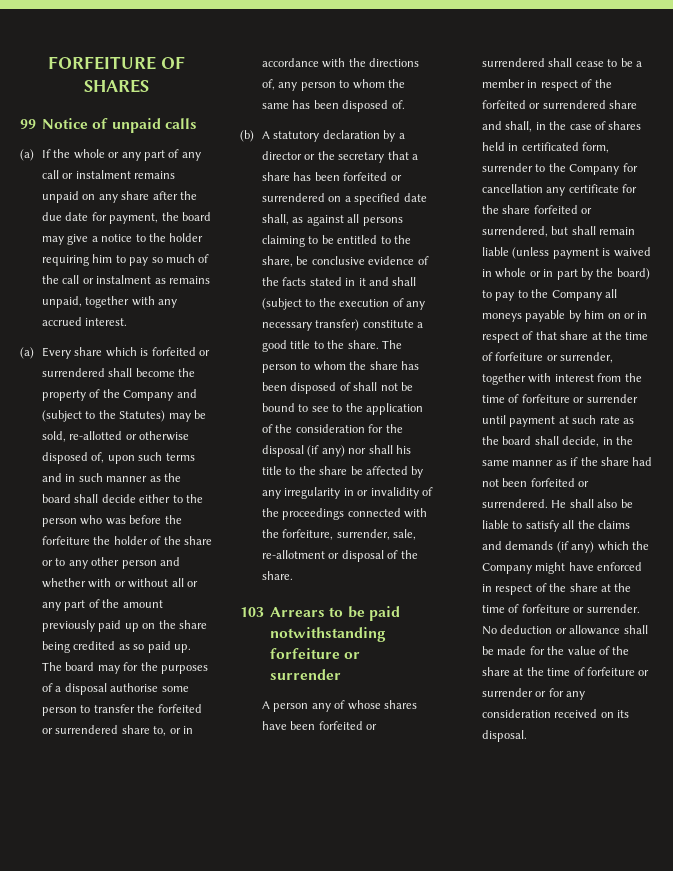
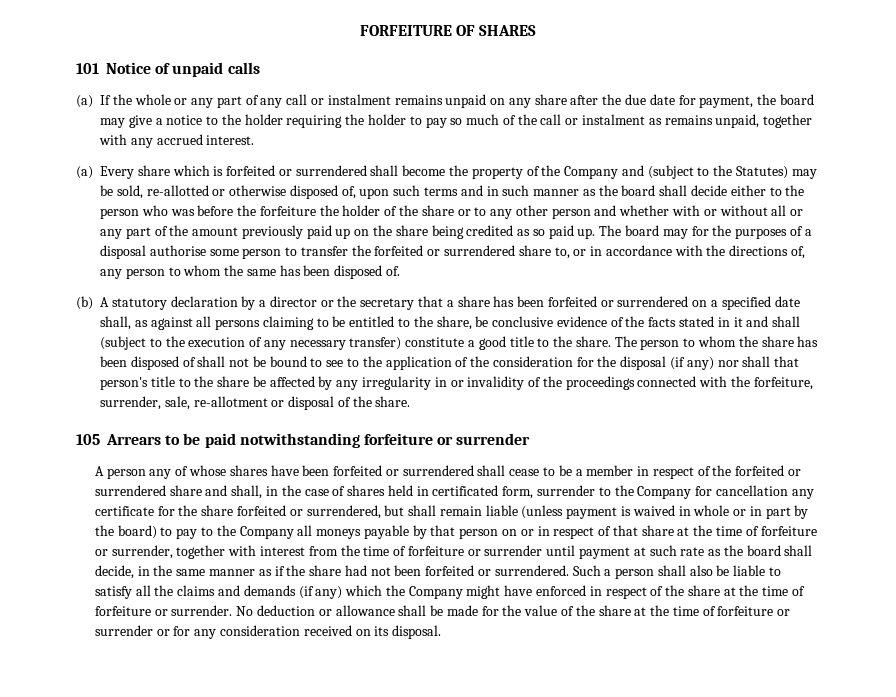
[20,119,36,129] 99 -> [76,63,99,74] 101
[92,254,113,263] him -> [345,114,407,125] the holder
[395,445,411,454] his -> [774,356,800,367] [100,377,148,390] that person's
[240,607,264,617] 103 -> [76,434,100,445] 105
[584,310,605,319] him -> [430,525,499,539] that person
[551,500,567,508] He -> [572,565,655,579] Such a person

